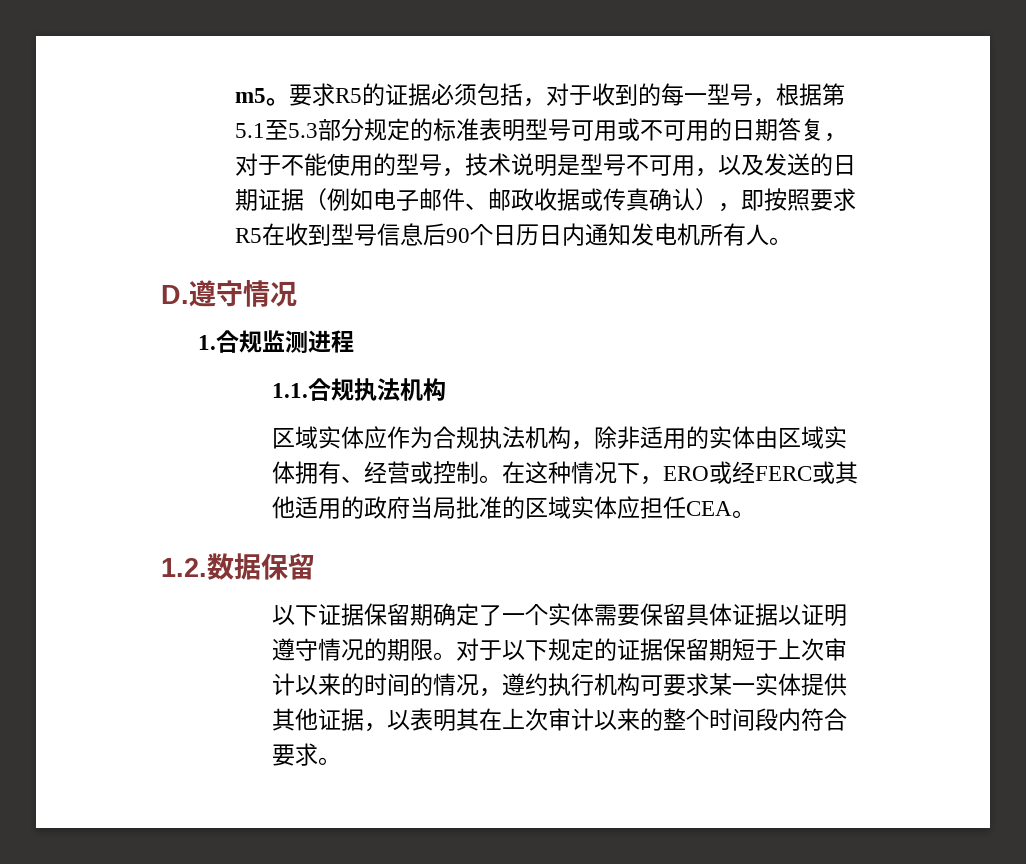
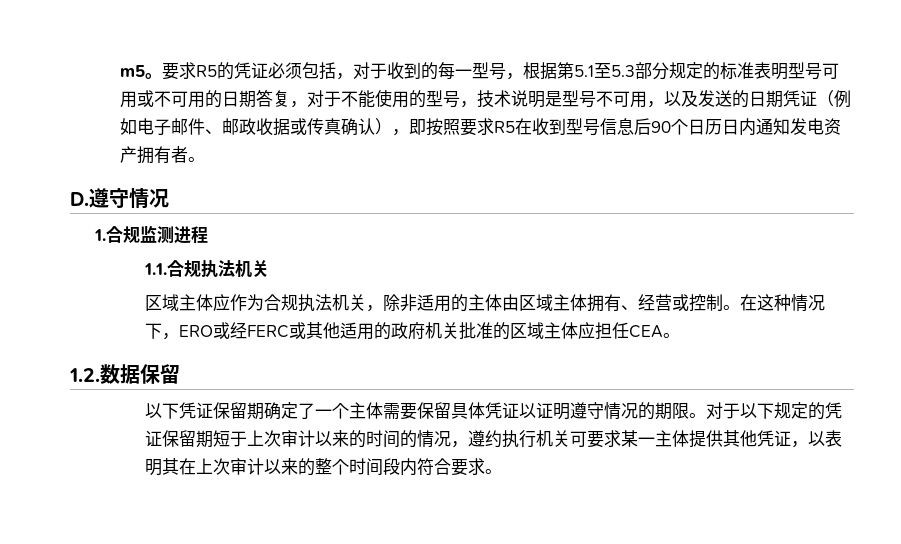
[385,83,432,106] 证据 -> [233,62,268,79] 凭证
[258,188,305,211] 证据 -> [782,90,817,107] 凭证
[677,223,770,246] 机所有人 -> [823,118,841,135] [119,146,188,164] 资产拥有者
[423,378,447,401] [272,426,342,449] 构 // 区域实 -> [251,260,269,277] [144,294,196,311] 关 // 区域主
[548,426,572,449] 构 -> [348,294,366,311] 关
[709,426,733,449] 实 -> [467,294,485,311] 主
[824,426,848,449] 实 -> [552,294,570,311] 主
[410,496,457,519] 当局 -> [424,322,459,339] 机关
[571,496,595,519] 实 -> [543,322,561,339] 主
[318,603,365,626] 证据 -> [178,402,213,419] 凭证
[548,603,572,626] 实 -> [348,402,366,419] 主
[732,603,779,626] 证据 -> [484,402,519,419] 凭证
[617,638,664,661] 证据 -> [824,402,842,419] [144,430,162,447] 凭证
[617,673,641,696] 构 -> [552,430,570,447] 关
[755,673,779,696] 实 -> [654,430,672,447] 主
[318,708,365,731] 证据 -> [756,430,791,447] 凭证

